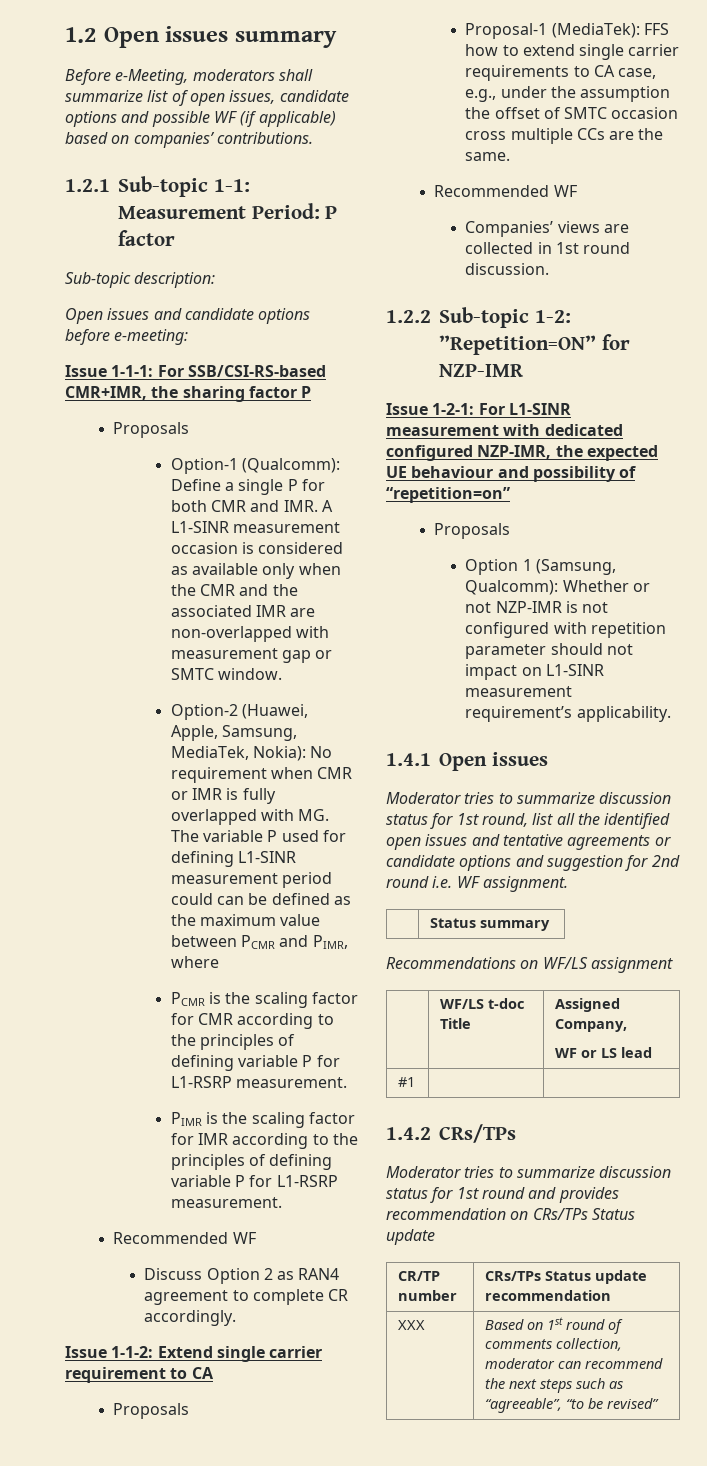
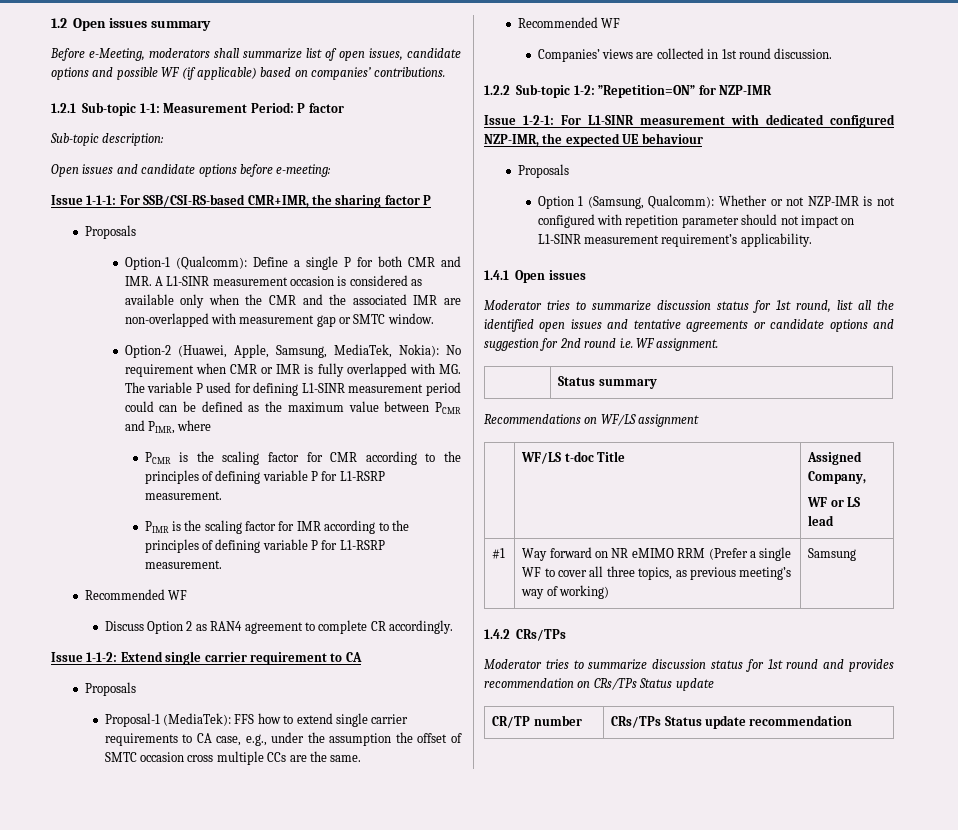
[497,466,637,482] [386,487,510,503] and possibility of “repetition=on” -> (703, 138) none
(416, 1082) | -> [522,547,792,561] [522,566,792,580] [521,585,610,599] [808,548,857,561] Way forward on NR eMIMO RRM (Prefer a single WF to cover all three topics, as previous meeting’s way of working) | Samsung
[398,1320,426,1330] [485,1317,624,1334] [485,1338,623,1351] [485,1358,664,1369] [485,1378,624,1393] [485,1398,660,1413] // XXX | Based on 1st round of comments collection, moderator can recommend the next steps such as “agreeable”, “to be revised” -> (853, 720) none

